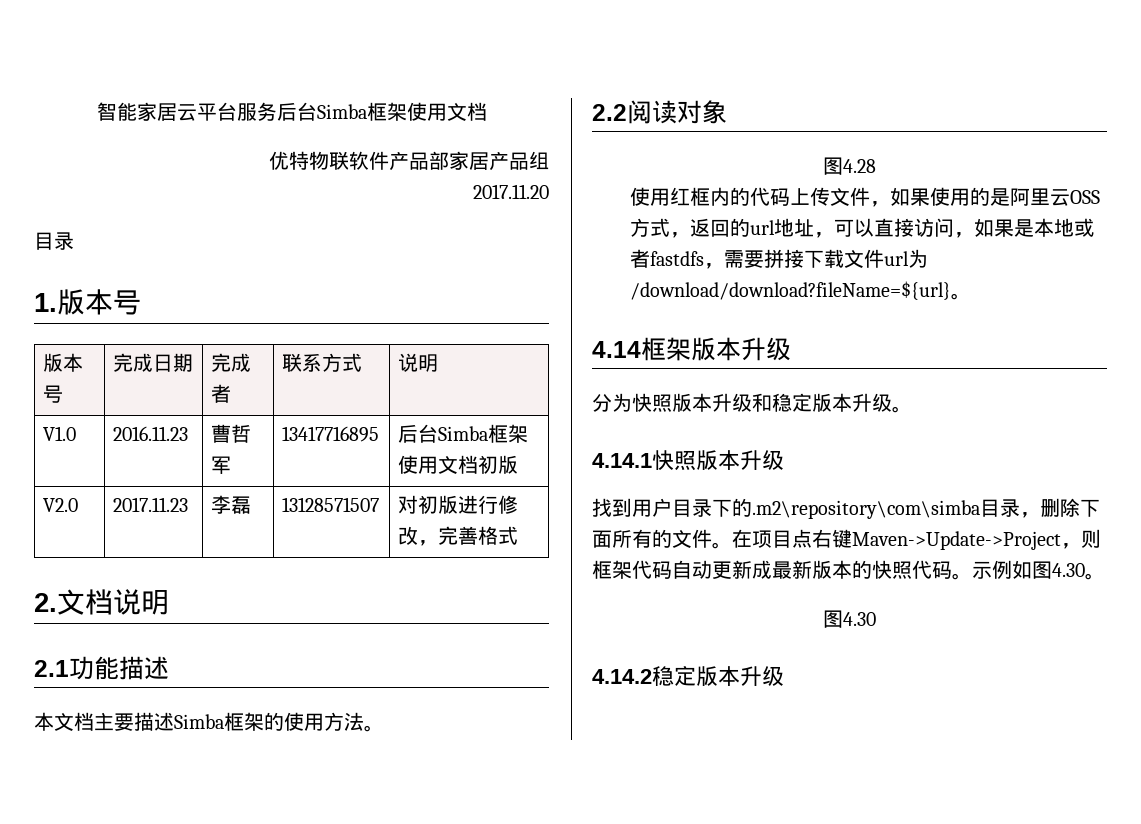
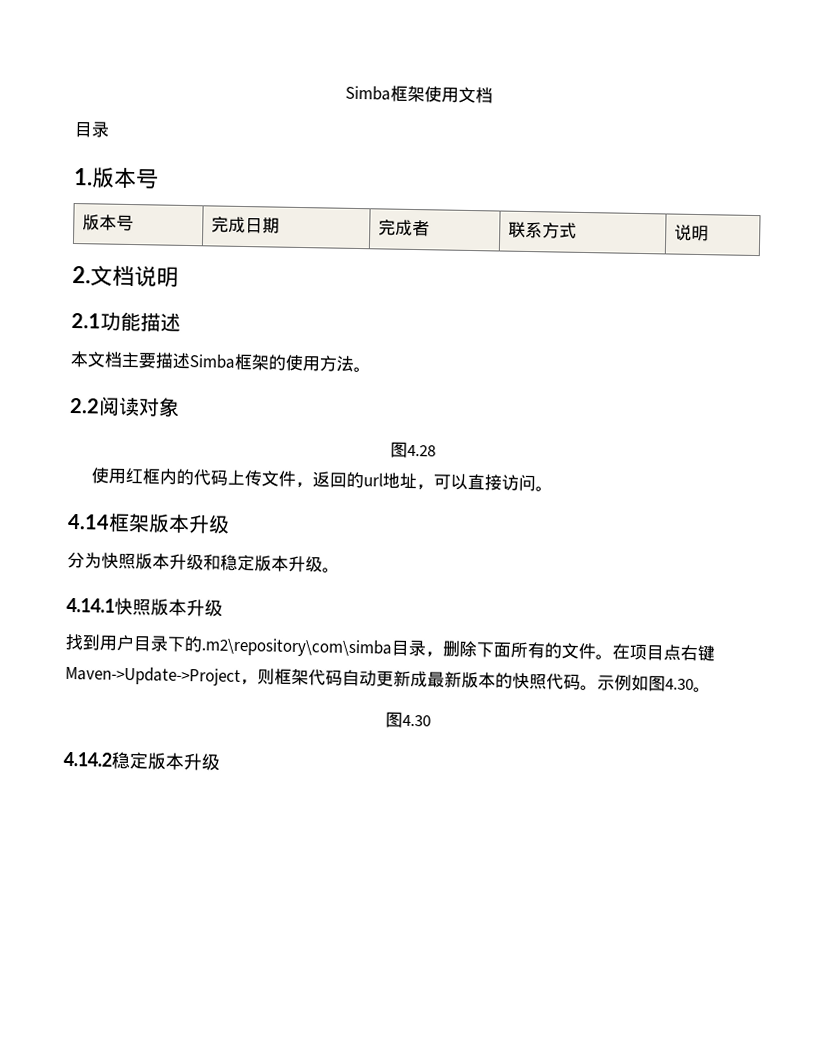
[96,102,487,121] [269,151,549,170] [473,184,549,199] 智能家居云平台服务后台Simba框架使用文档 // 优特物联软件产品部家居产品组 // 2017.11.20 -> [345,85,493,104] Simba框架使用文档
[42,426,76,441] [112,426,188,441] [210,424,251,443] [210,456,231,474] [281,426,379,442] [397,424,528,443] [397,455,518,474] [42,498,78,512] [112,497,188,512] [210,495,251,514] [281,497,379,512] [397,495,518,514] [397,526,518,546] // V1.0 | 2016.11.23 | 曹哲军 | 13417716895 | 后台Simba框架使用文档初版 // V2.0 | 2017.11.23 | 李磊 | 13128571507 | 对初版进行修改，完善格式 -> (709, 233) none
[890,187,1101,206] [630,218,691,238] 如果使用的是阿里云OSS方式， -> (314, 485) none
[954,218,1095,238] [630,249,929,269] [630,281,952,300] ，如果是本地或者fastdfs，需要拼接下载文件url为/download/download?fileName=${url} -> (537, 483) none

